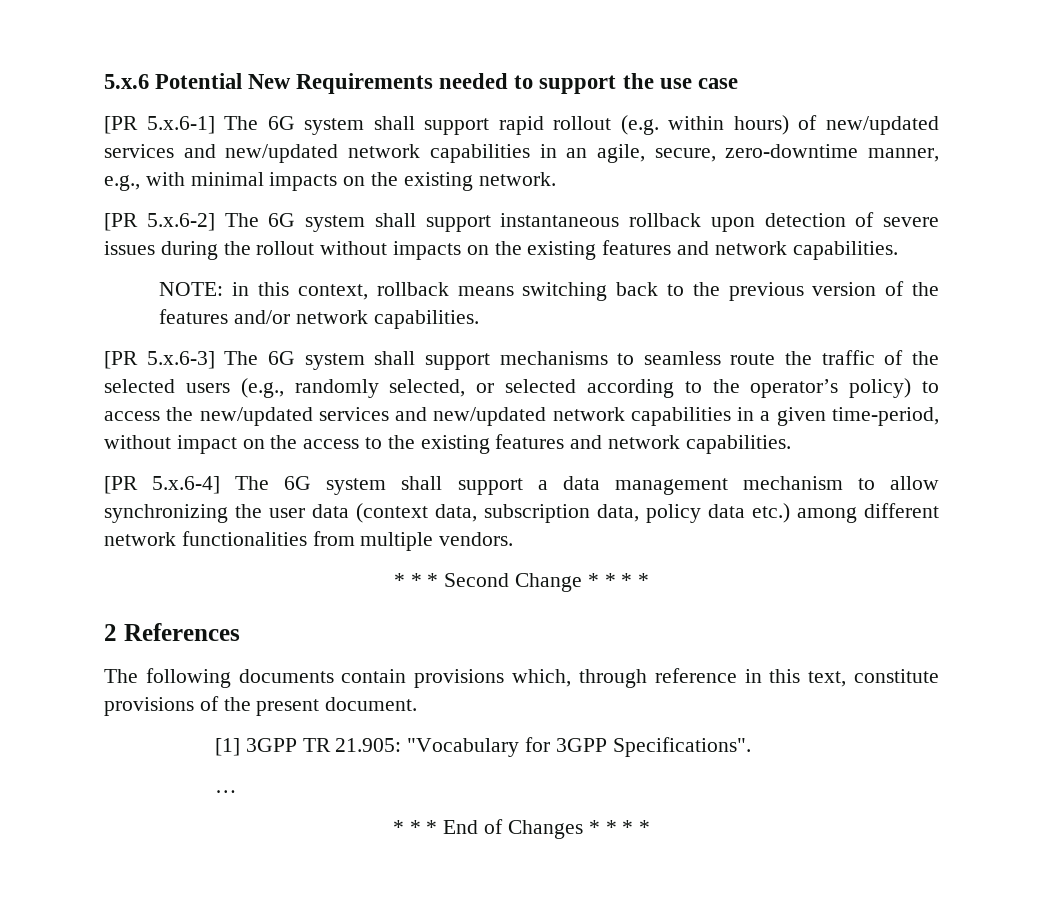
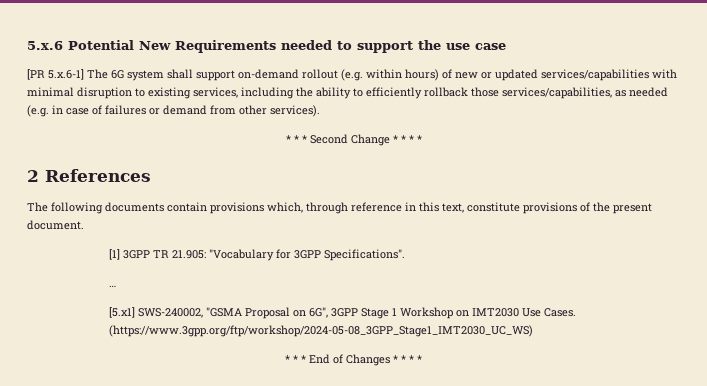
[498,116,544,135] rapid -> [238,69,299,79] on-demand
[826,116,940,135] [104,144,939,163] [104,172,556,191] [104,212,939,232] [104,240,898,260] [159,281,939,301] [159,309,479,329] [104,350,939,370] [104,378,940,398] [104,407,939,426] [104,434,791,454] [104,476,939,495] [104,503,939,523] [104,531,514,551] new/updated services and new/updated network capabilities in an agile, secure, zero-downtime manner, e.g., with minimal impacts on the existing network. // [PR 5.x.6-2] The 6G system shall support instantaneous rollback upon detection of severe issues during the rollout without impacts on the existing features and network capabilities. // NOTE: in this context, rollback means switching back to the previous version of the features and/or network capabilities. // [PR 5.x.6-3] The 6G system shall support mechanisms to seamless route the traffic of the selected users (e.g., randomly selected, or selected according to the operator’s policy) to access the new/updated services and new/updated network capabilities in a given time-period, without impact on the access to the existing features and network capabilities. // [PR 5.x.6-4] The 6G system shall support a data management mechanism to allow synchronizing the user data (context data, subscription data, policy data etc.) among different network functionalities from multiple vendors. -> [455,69,677,81] [27,87,668,99] [27,105,320,117] new or updated services/capabilities with minimal disruption to existing services, including the ability to efficiently rollback those services/capabilities, as needed (e.g. in case of failures or demand from other services).
(237, 791) none -> [109,307,577,319] [109,325,534,337] // [5.x1] SWS-240002, "GSMA Proposal on 6G", 3GPP Stage 1 Workshop on IMT2030 Use Cases. (https://www.3gpp.org/ftp/workshop/2024-05-08_3GPP_Stage1_IMT2030_UC_WS)

